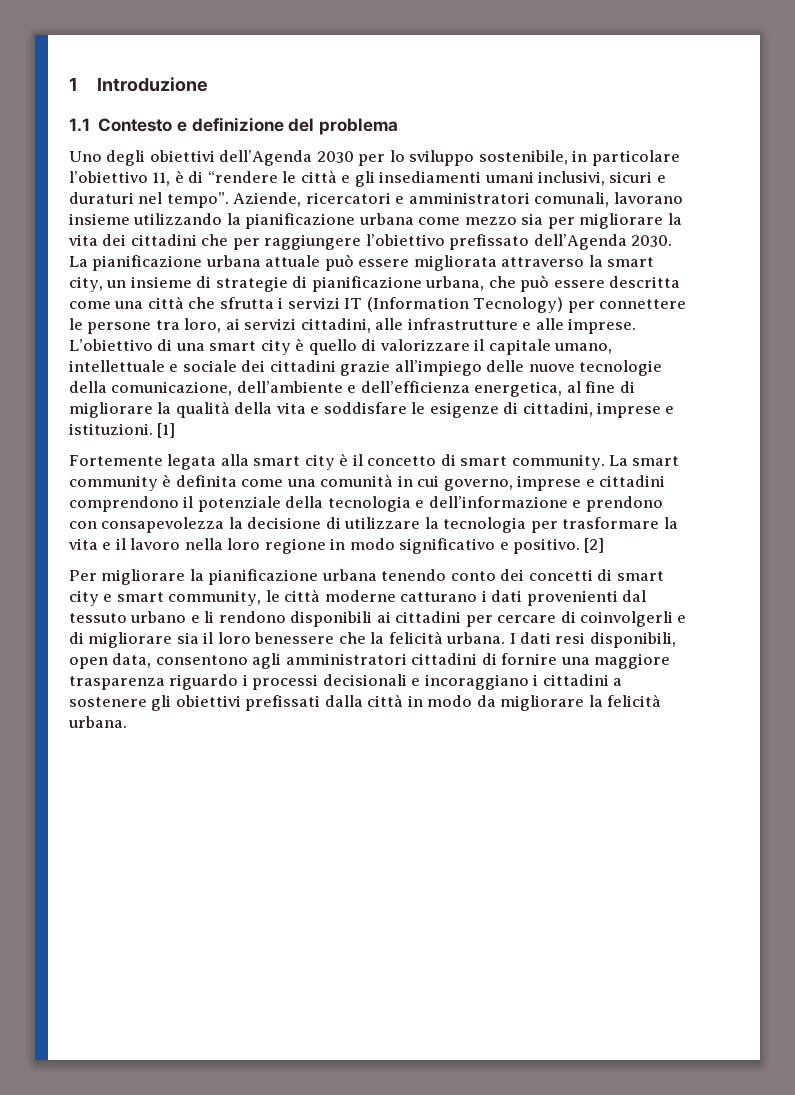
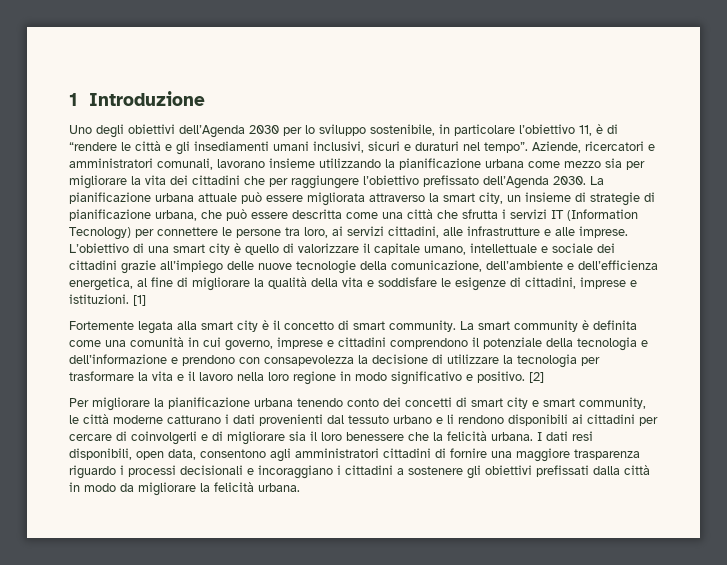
[69,117,399,135] // 1.1 Contesto e definizione del problema -> (206, 98) none

